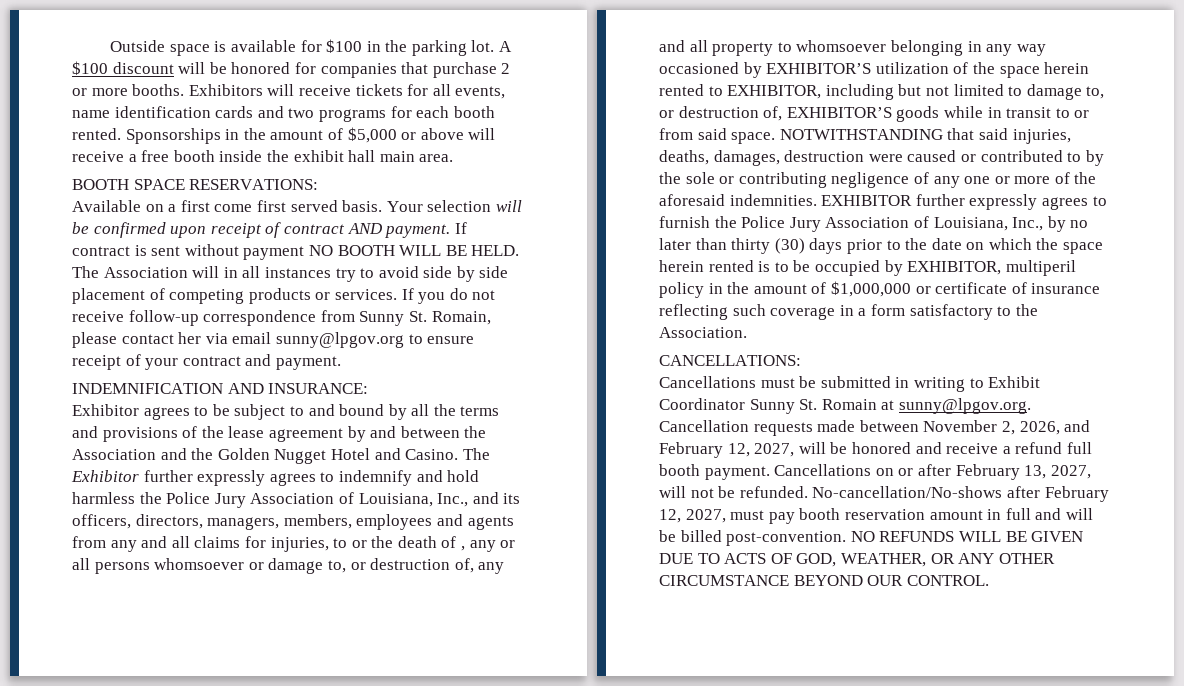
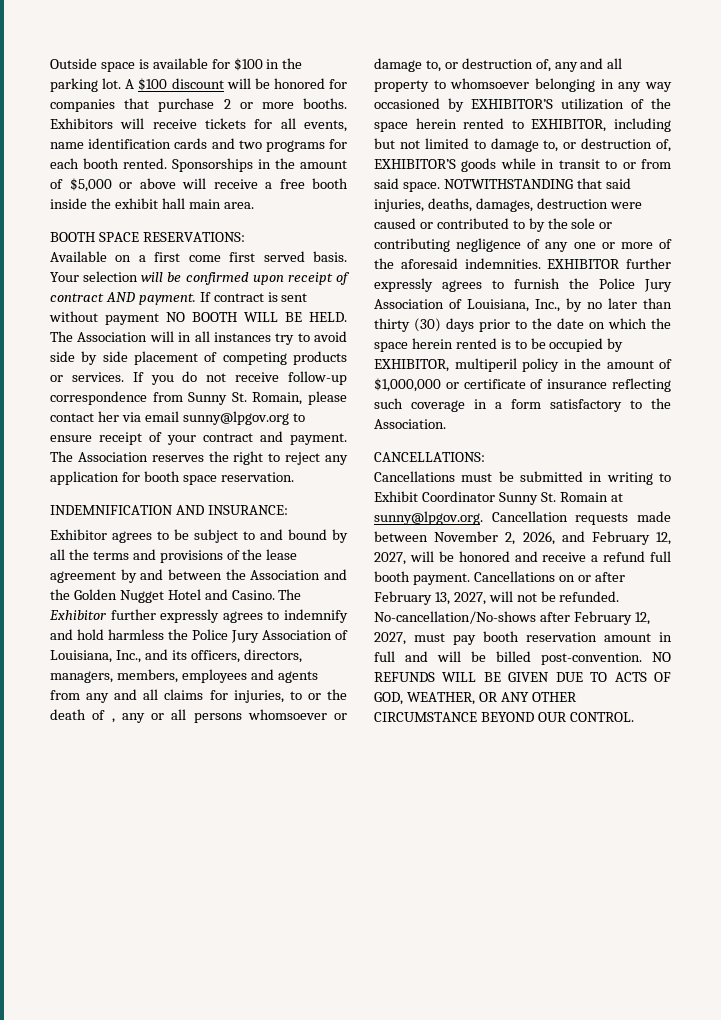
(341, 363) none -> [50,451,348,465] [50,471,294,485] The Association reserves the right to reject any application for booth space reservation.

